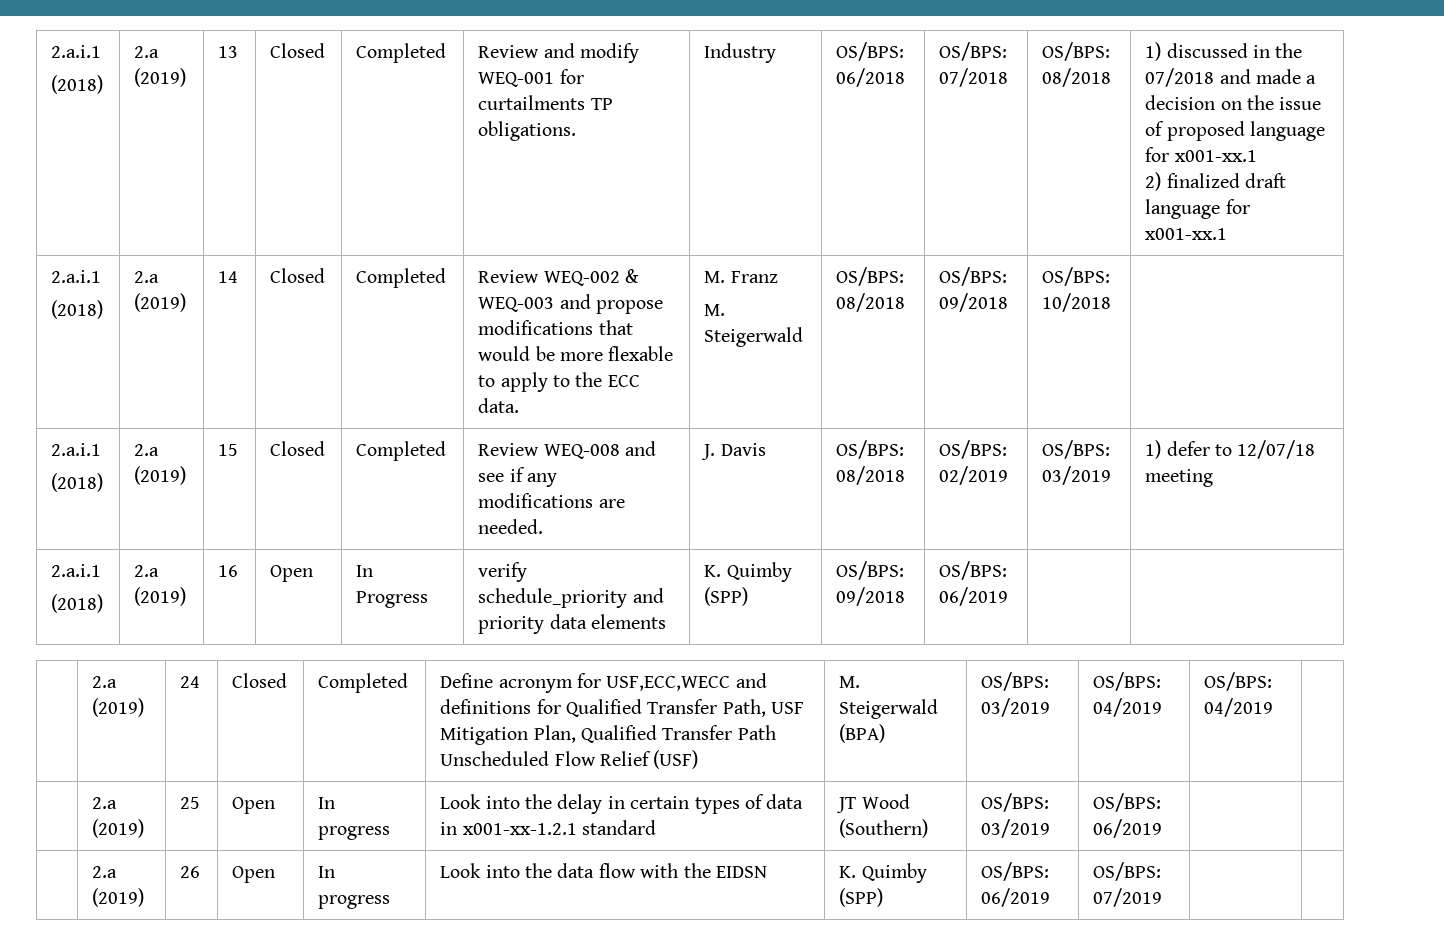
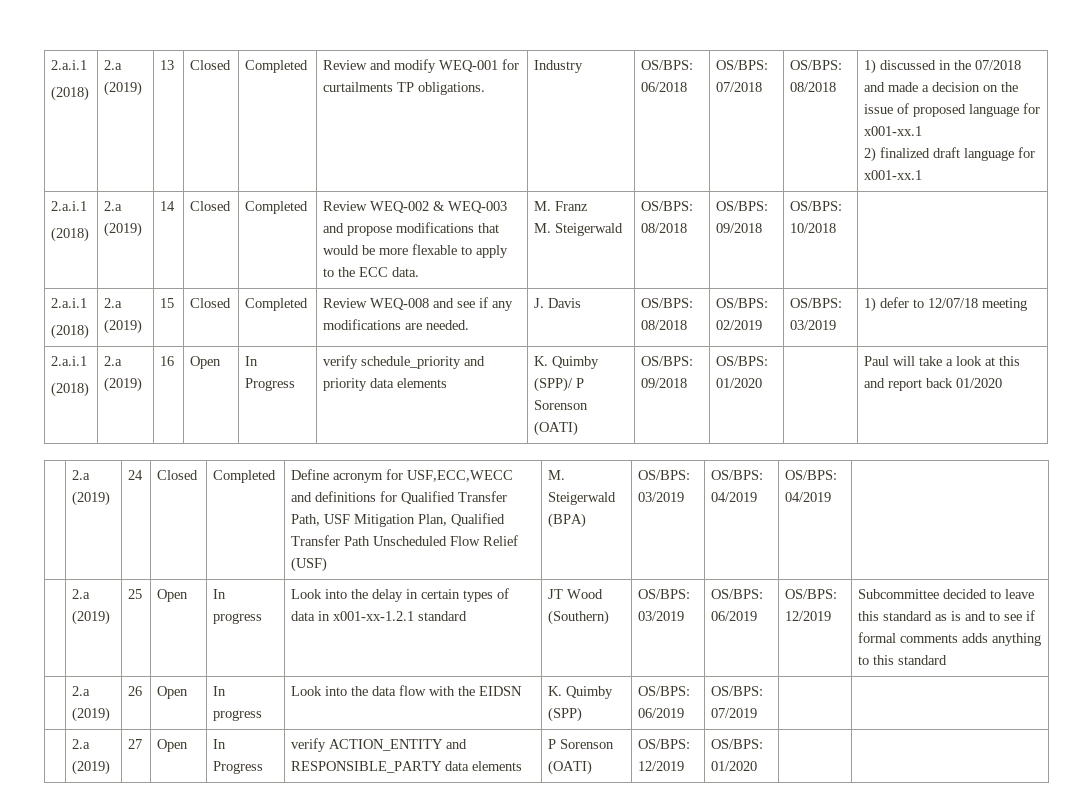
[704,587,749,606] [836,561,905,580] [836,587,906,606] [939,561,1008,580] [939,587,1009,606] (SPP) | OS/BPS: 09/2018 | OS/BPS: 06/2019 | | -> [534,377,585,392] [534,400,589,410] [534,421,579,436] [641,356,694,366] [641,378,688,388] [716,356,769,366] [716,378,763,388] [864,356,1021,366] [864,378,1003,391] (SPP)/ P Sorenson (OATI) | OS/BPS: 09/2018 | OS/BPS: 01/2020 | | Paul will take a look at this and report back 01/2020
(1163, 828) | -> [785,589,838,599] [785,611,832,621] [858,589,1035,599] [858,610,1036,621] [858,632,1042,646] [858,655,948,665] OS/BPS: 12/2019 | Subcommittee decided to leave this standard as is and to see if formal comments adds anything to this standard
(1163, 897) none -> [72,739,91,749] [72,760,111,775] [128,739,143,749] [157,739,189,752] [213,739,227,749] [213,761,264,774] [291,738,468,752] [291,761,523,773] [548,739,615,749] [548,760,593,775] [638,739,691,749] [638,761,685,771] [711,739,764,749] [711,761,758,771] // | 2.a (2019) | 27 | Open | In Progress | verify ACTION_ENTITY and RESPONSIBLE_PARTY data elements | P Sorenson (OATI) | OS/BPS: 12/2019 | OS/BPS: 01/2020 | |

